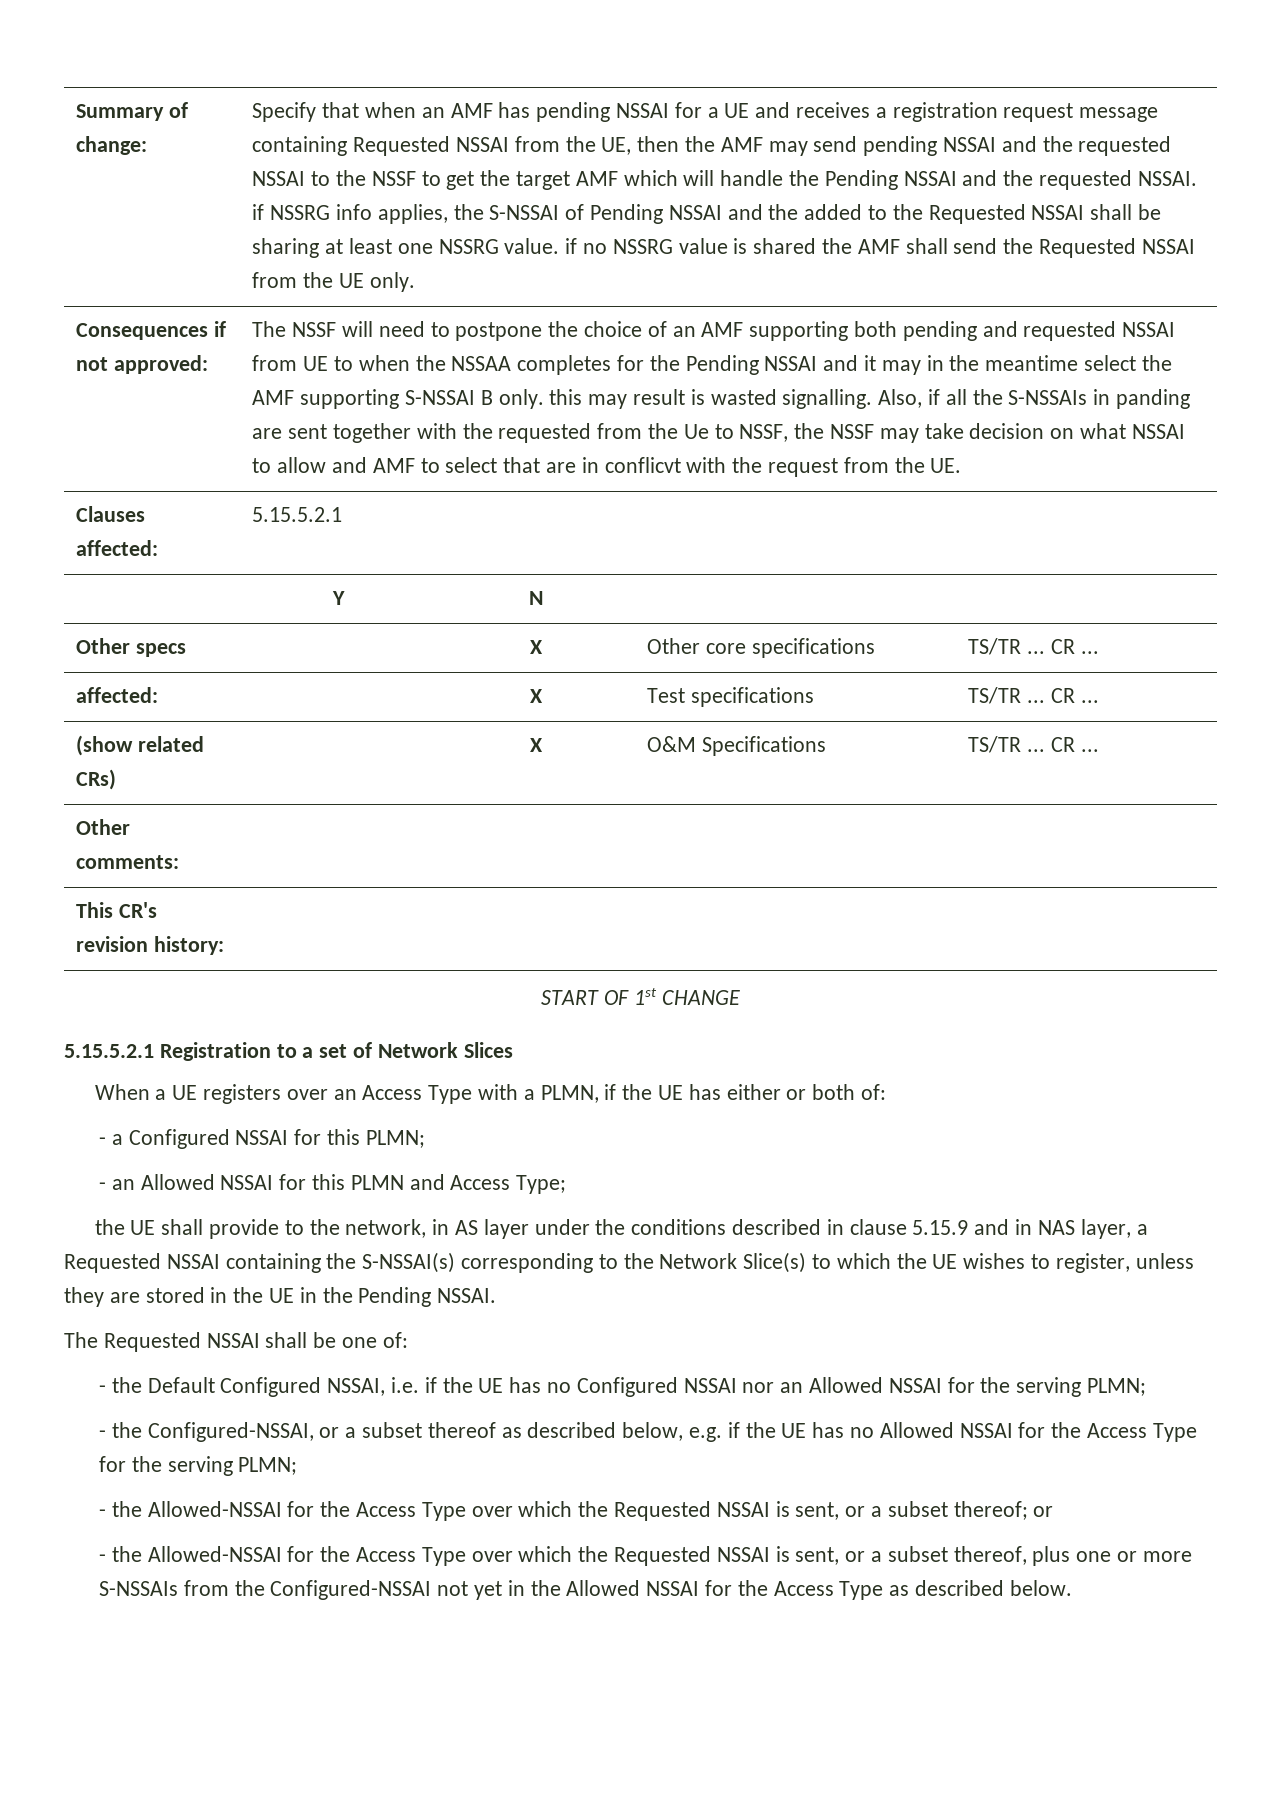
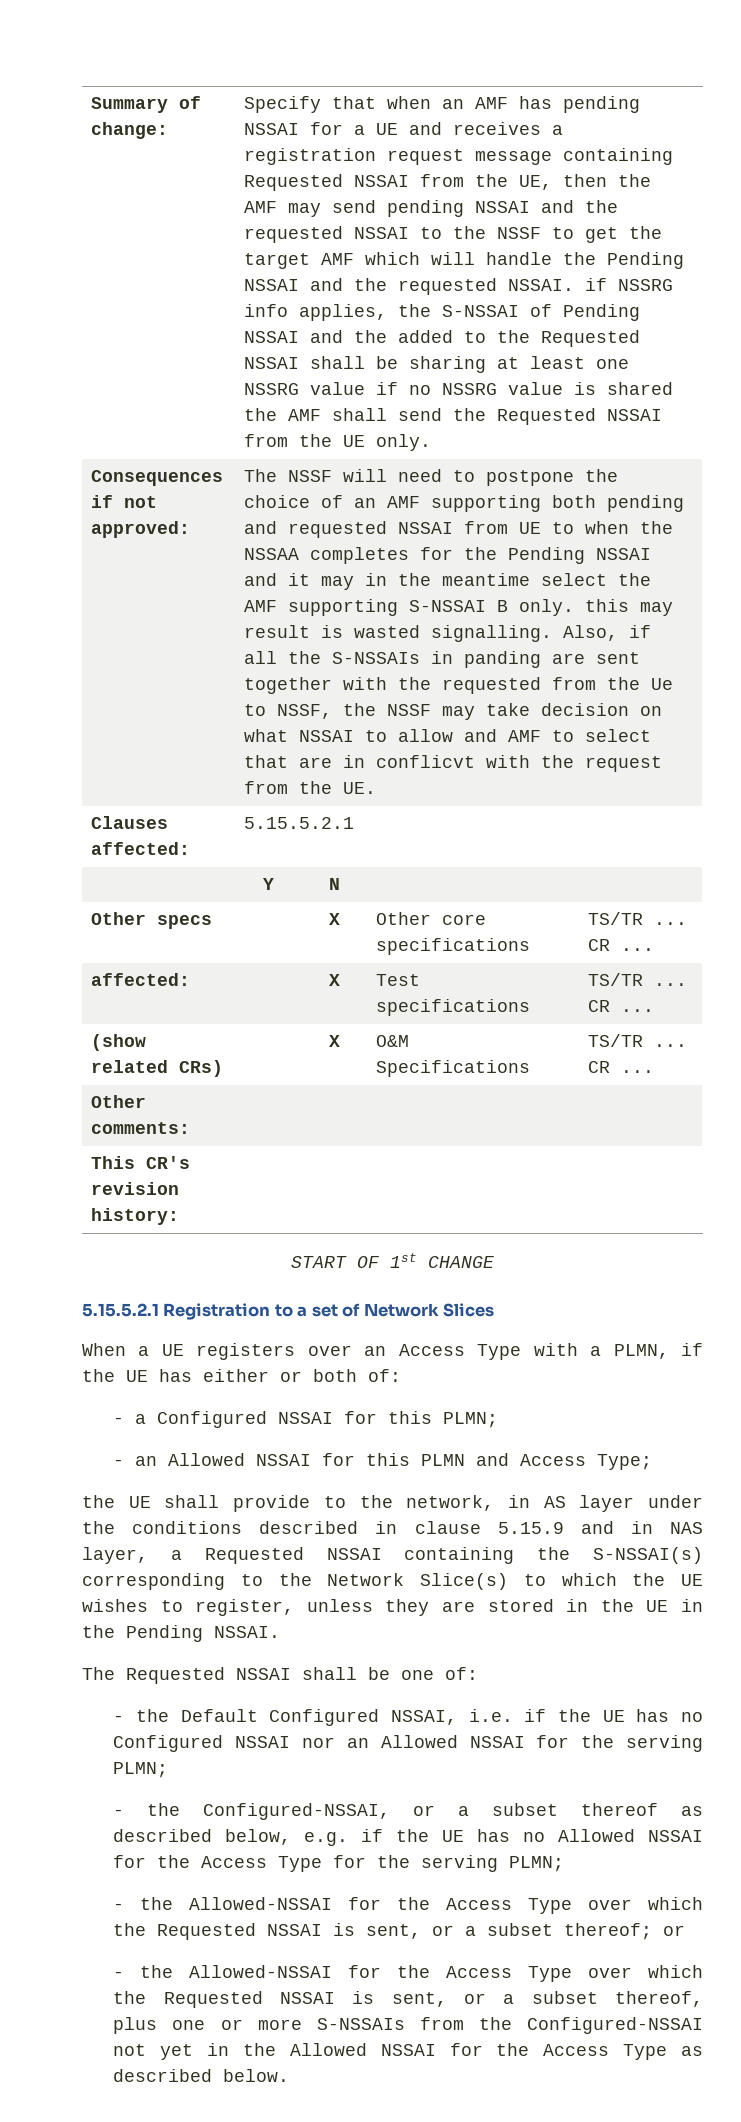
[504,238,560,254] value. -> [309,382,365,395] value

